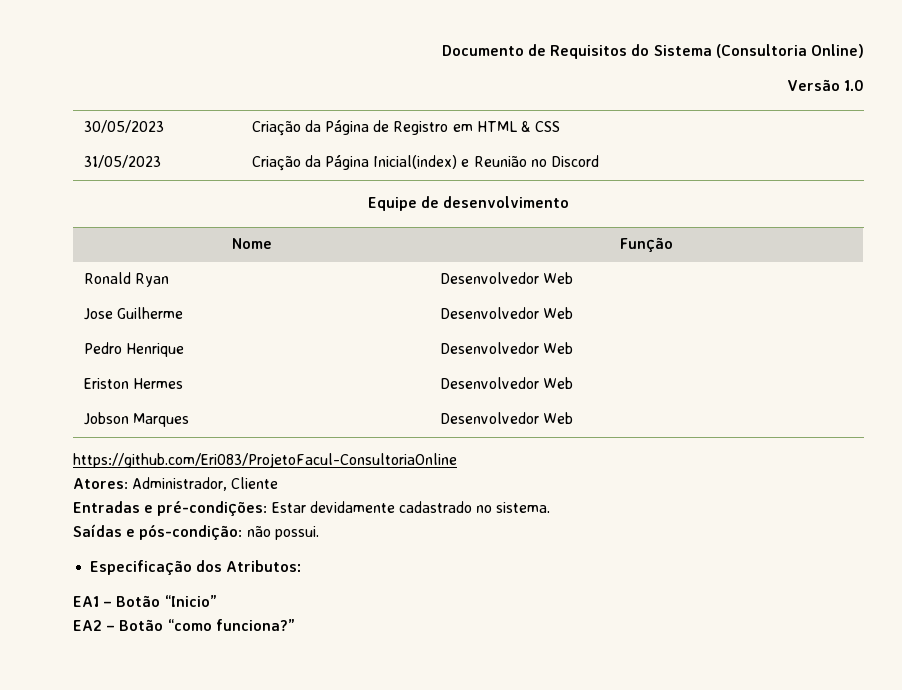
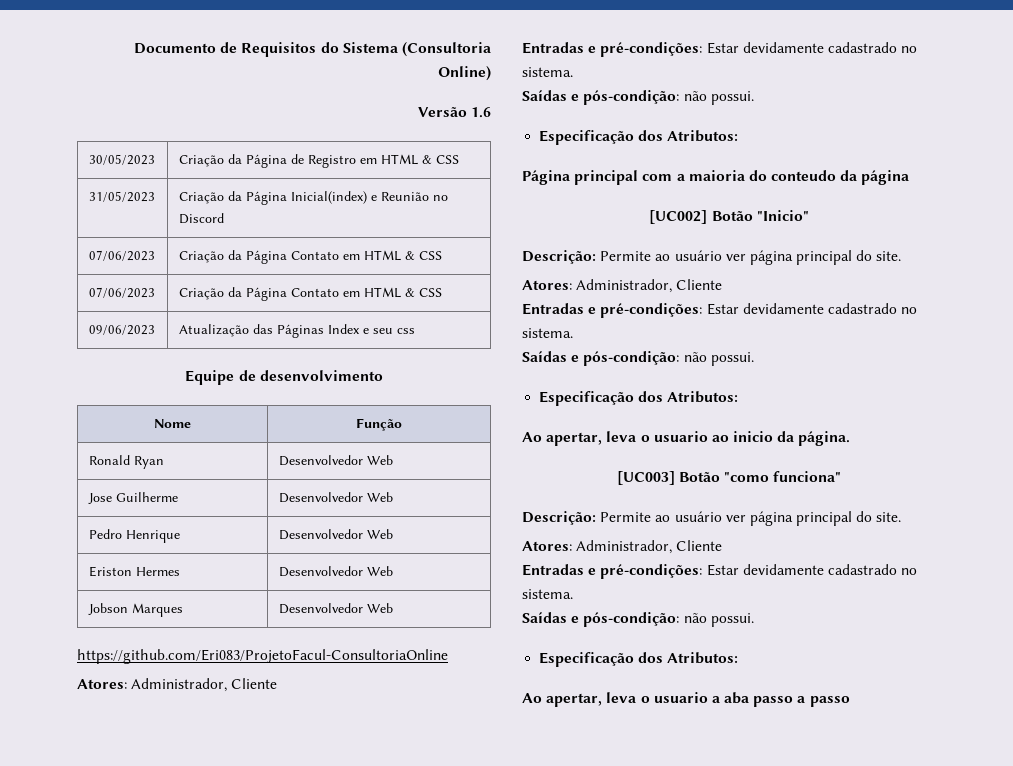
[844,80,864,91] 1.0 -> [471,107,491,118] 1.6
(599, 161) none -> [88,250,155,261] [178,250,442,264] [88,287,155,298] [178,287,442,301] [88,325,155,335] [178,324,415,338] // 07/06/2023 | Criação da Página Contato em HTML & CSS // 07/06/2023 | Criação da Página Contato em HTML & CSS // 09/06/2023 | Atualização das Páginas Index e seu css
[73,595,217,607] [73,619,295,631] EA1 – Botão “Inicio” // EA2 – Botão “como funciona?” -> [522,170,910,185] [649,210,809,224] [522,250,902,265] [522,279,723,293] [522,303,918,318] [522,328,573,338] [522,351,754,366] [539,391,739,406] [522,431,851,446] [616,471,842,485] [522,511,902,526] [522,540,723,554] [522,564,918,579] [522,589,573,599] [522,612,754,627] [539,652,739,667] [522,692,850,707] Página principal com a maioria do conteudo da página // [UC002] Botão "Inicio" // Descrição: Permite ao usuário ver página principal do site. // Atores: Administrador, Cliente // Entradas e pré-condições: Estar devidamente cadastrado no sistema. // Saídas e pós-condição: não possui. // Especificação dos Atributos: // Ao apertar, leva o usuario ao inicio da página. // [UC003] Botão "como funciona" // Descrição: Permite ao usuário ver página principal do site. // Atores: Administrador, Cliente // Entradas e pré-condições: Estar devidamente cadastrado no sistema. // Saídas e pós-condição: não possui. // Especificação dos Atributos: // Ao apertar, leva o usuario a aba passo a passo

